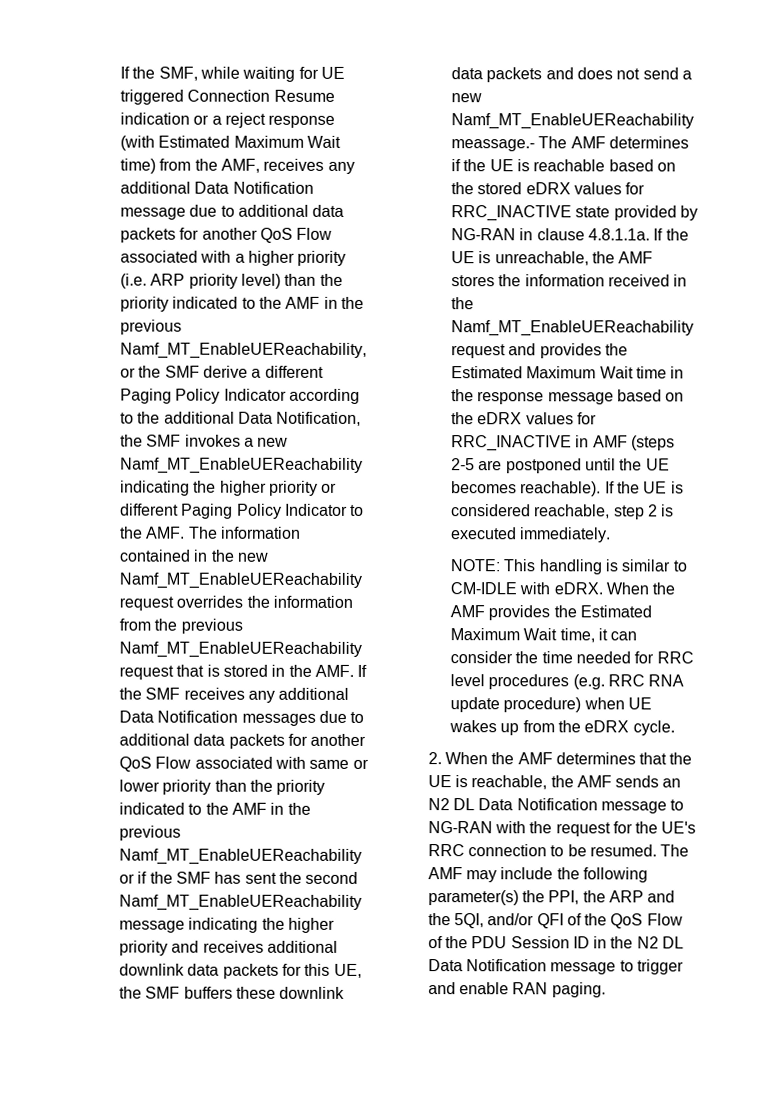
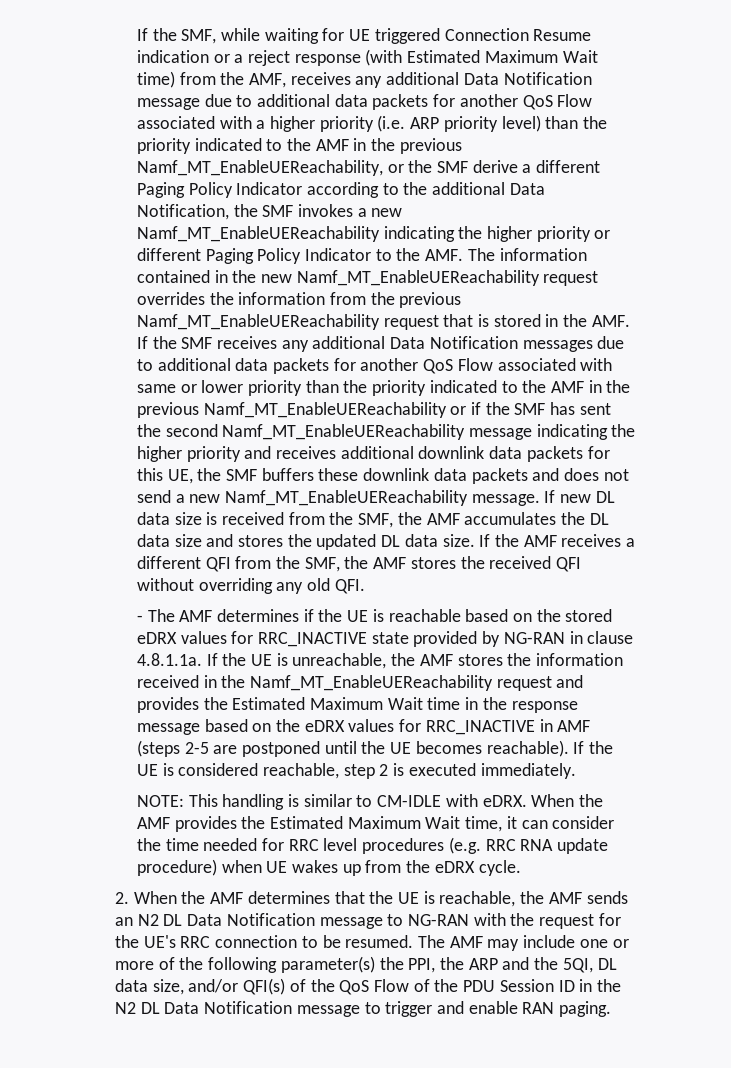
[451,139,536,152] meassage.- -> [471,490,615,506] [136,512,609,528] [136,534,636,550] [136,556,582,572] [136,578,365,594] [136,615,143,622] message. If new DL data size is received from the SMF, the AMF accumulates the DL data size and stores the updated DL data size. If the AMF receives a different QFI from the SMF, the AMF stores the received QFI without overriding any old QFI. // -
(554, 873) none -> [579,939,629,948] [114,957,175,970] one or more of
[487,913,564,929] and/or QFI -> [597,958,617,970] [114,978,286,995] DL data size, and/or QFI(s)

